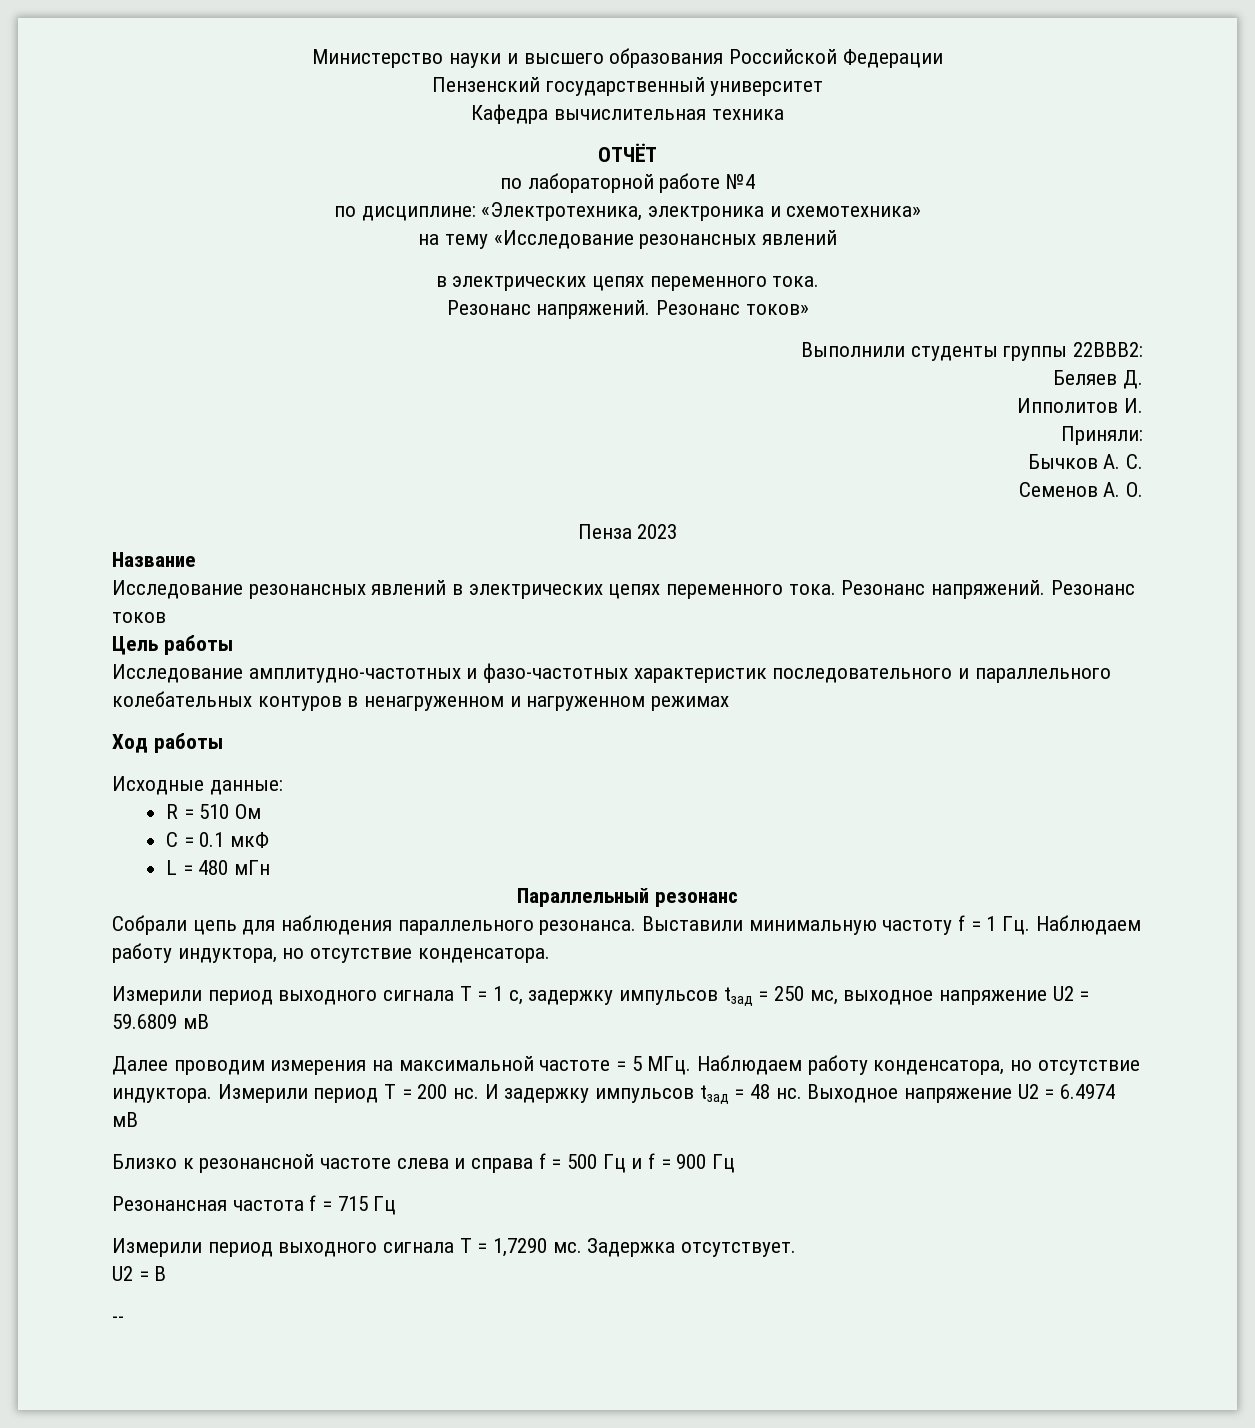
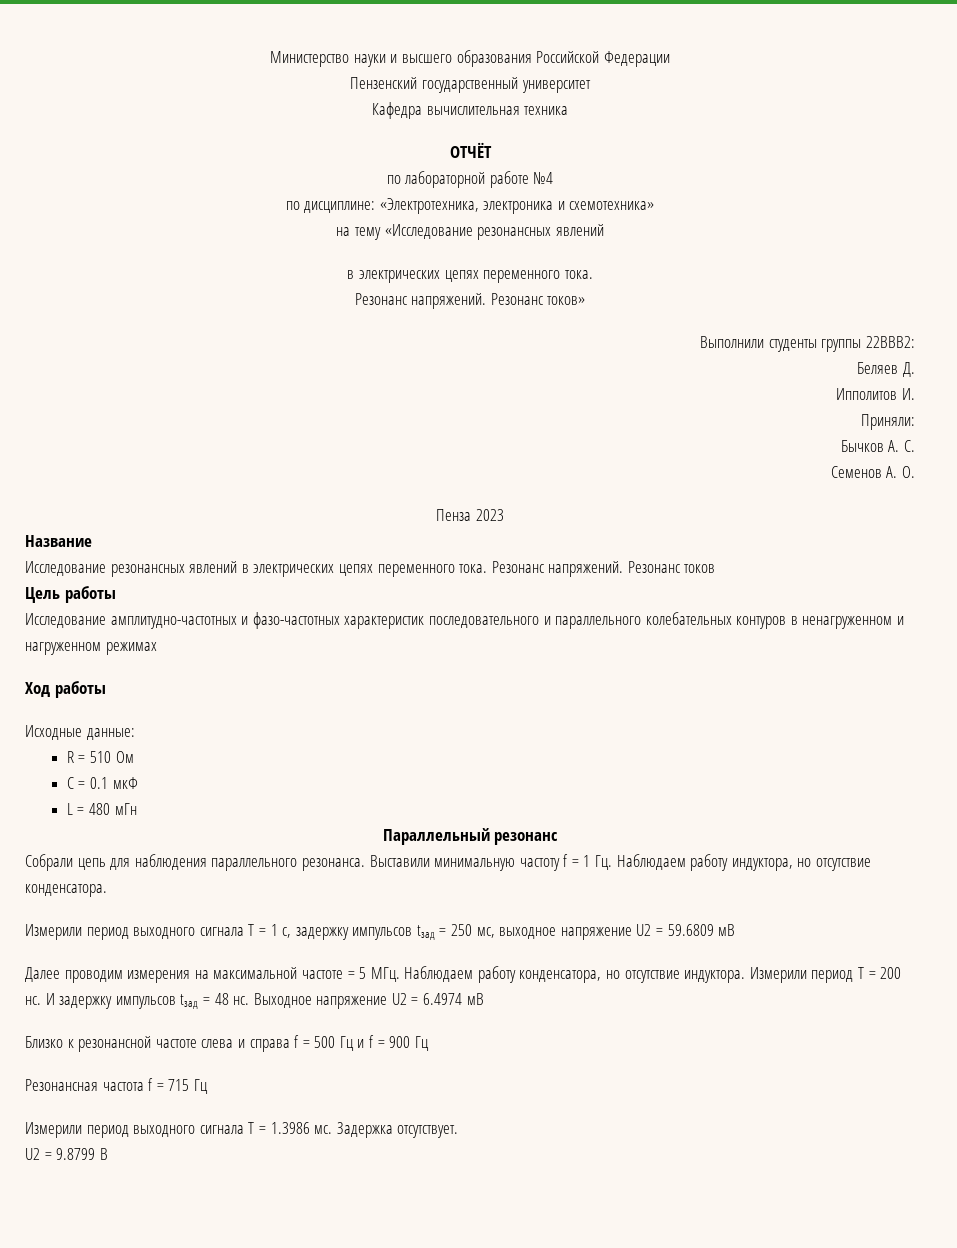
[493,1238,548,1257] 1,7290 -> [270,1122,310,1134] 1.3986
(149, 1276) none -> [56,1148,96,1160] 9.8799
[112,1316,124,1323] // -- -> (108, 1154) none

